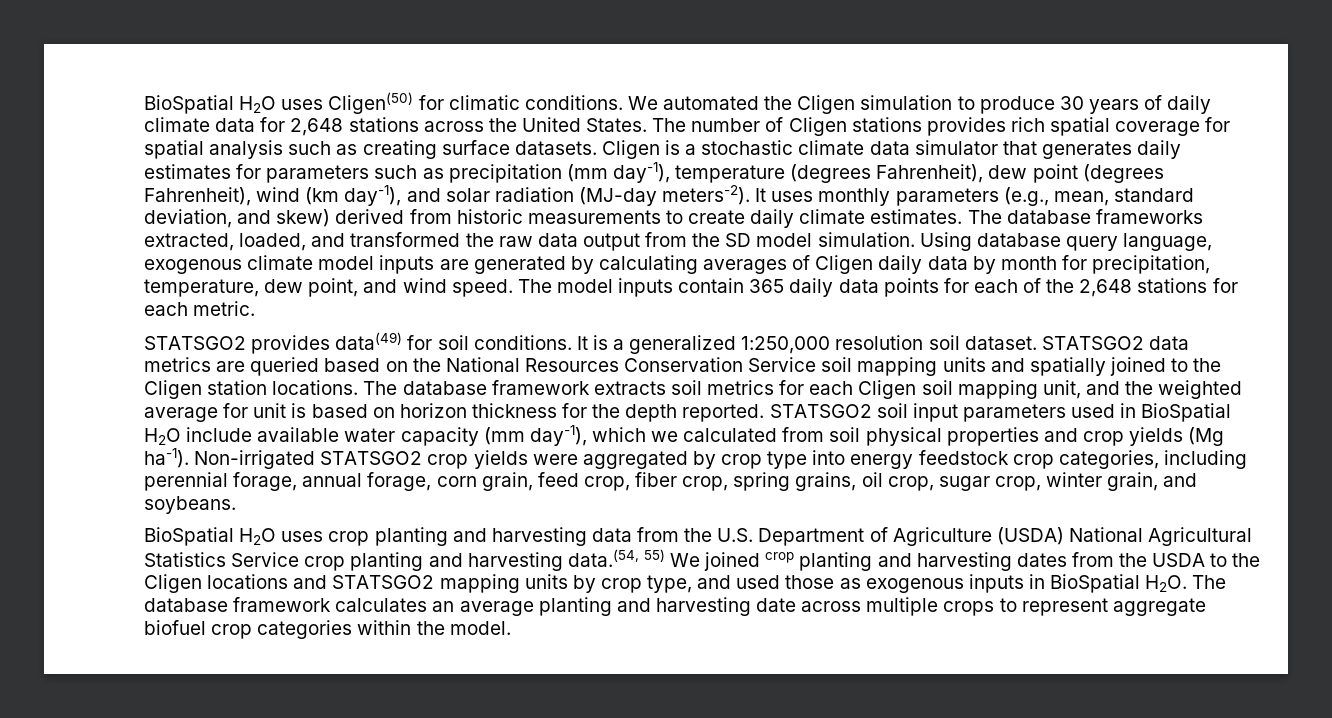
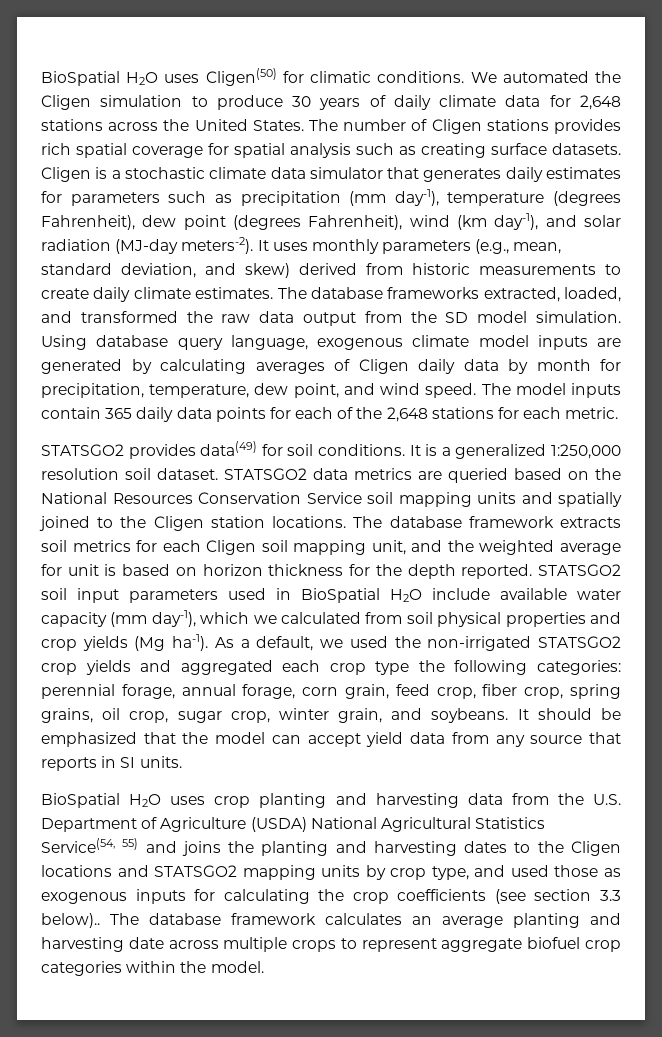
[194,450,1247,469] Non-irrigated STATSGO2 crop yields were aggregated by crop type into energy feedstock crop categories, including -> [214,636,622,651] [41,660,621,675] As a default, we used the non-irrigated STATSGO2 crop yields and aggregated each crop type the following categories:
(236, 505) none -> [517,708,621,720] [41,732,622,747] [41,756,182,771] It should be emphasized that the model can accept yield data from any source that reports in SI units.
[231,549,795,571] Service crop planting and harvesting data.(54, 55) We joined crop -> [41,838,255,856] Service(54, 55) and joins the
[1071,552,1206,567] from the USDA -> (508, 847) none
[1028,574,1188,593] in BioSpatial H2O. -> [194,889,621,904] [41,913,100,928] for calculating the crop coefficients (see section 3.3 below)..

